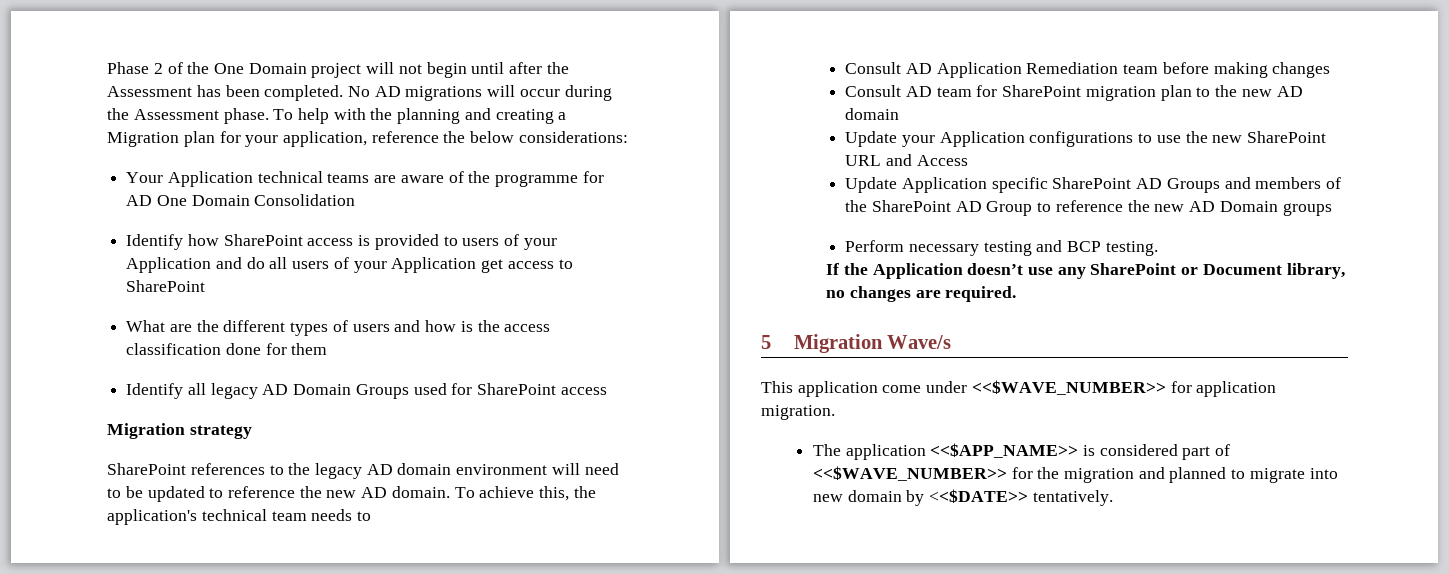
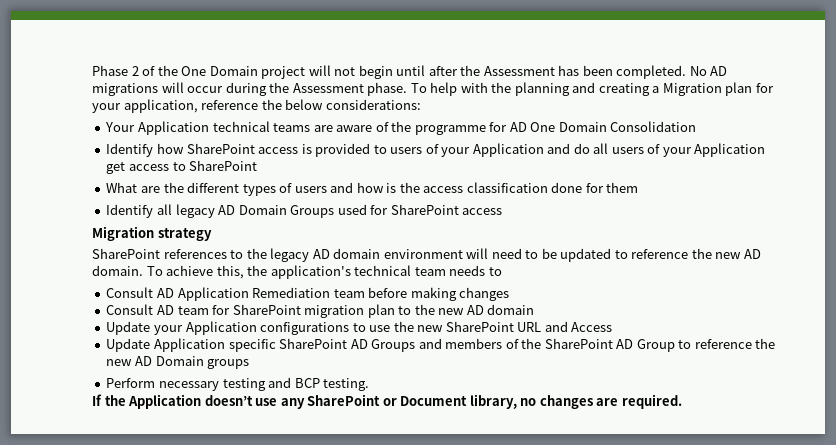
[761,334,952,353] [761,380,1277,397] [761,405,835,420] [812,443,1231,460] [812,466,1338,483] [812,489,1113,506] // 5 Migration Wave/s // This application come under <<$WAVE_NUMBER>> for application migration. // The application <<$APP_NAME>> is considered part of <<$WAVE_NUMBER>> for the migration and planned to migrate into new domain by <<$DATE>> tentatively. -> (682, 401) none

